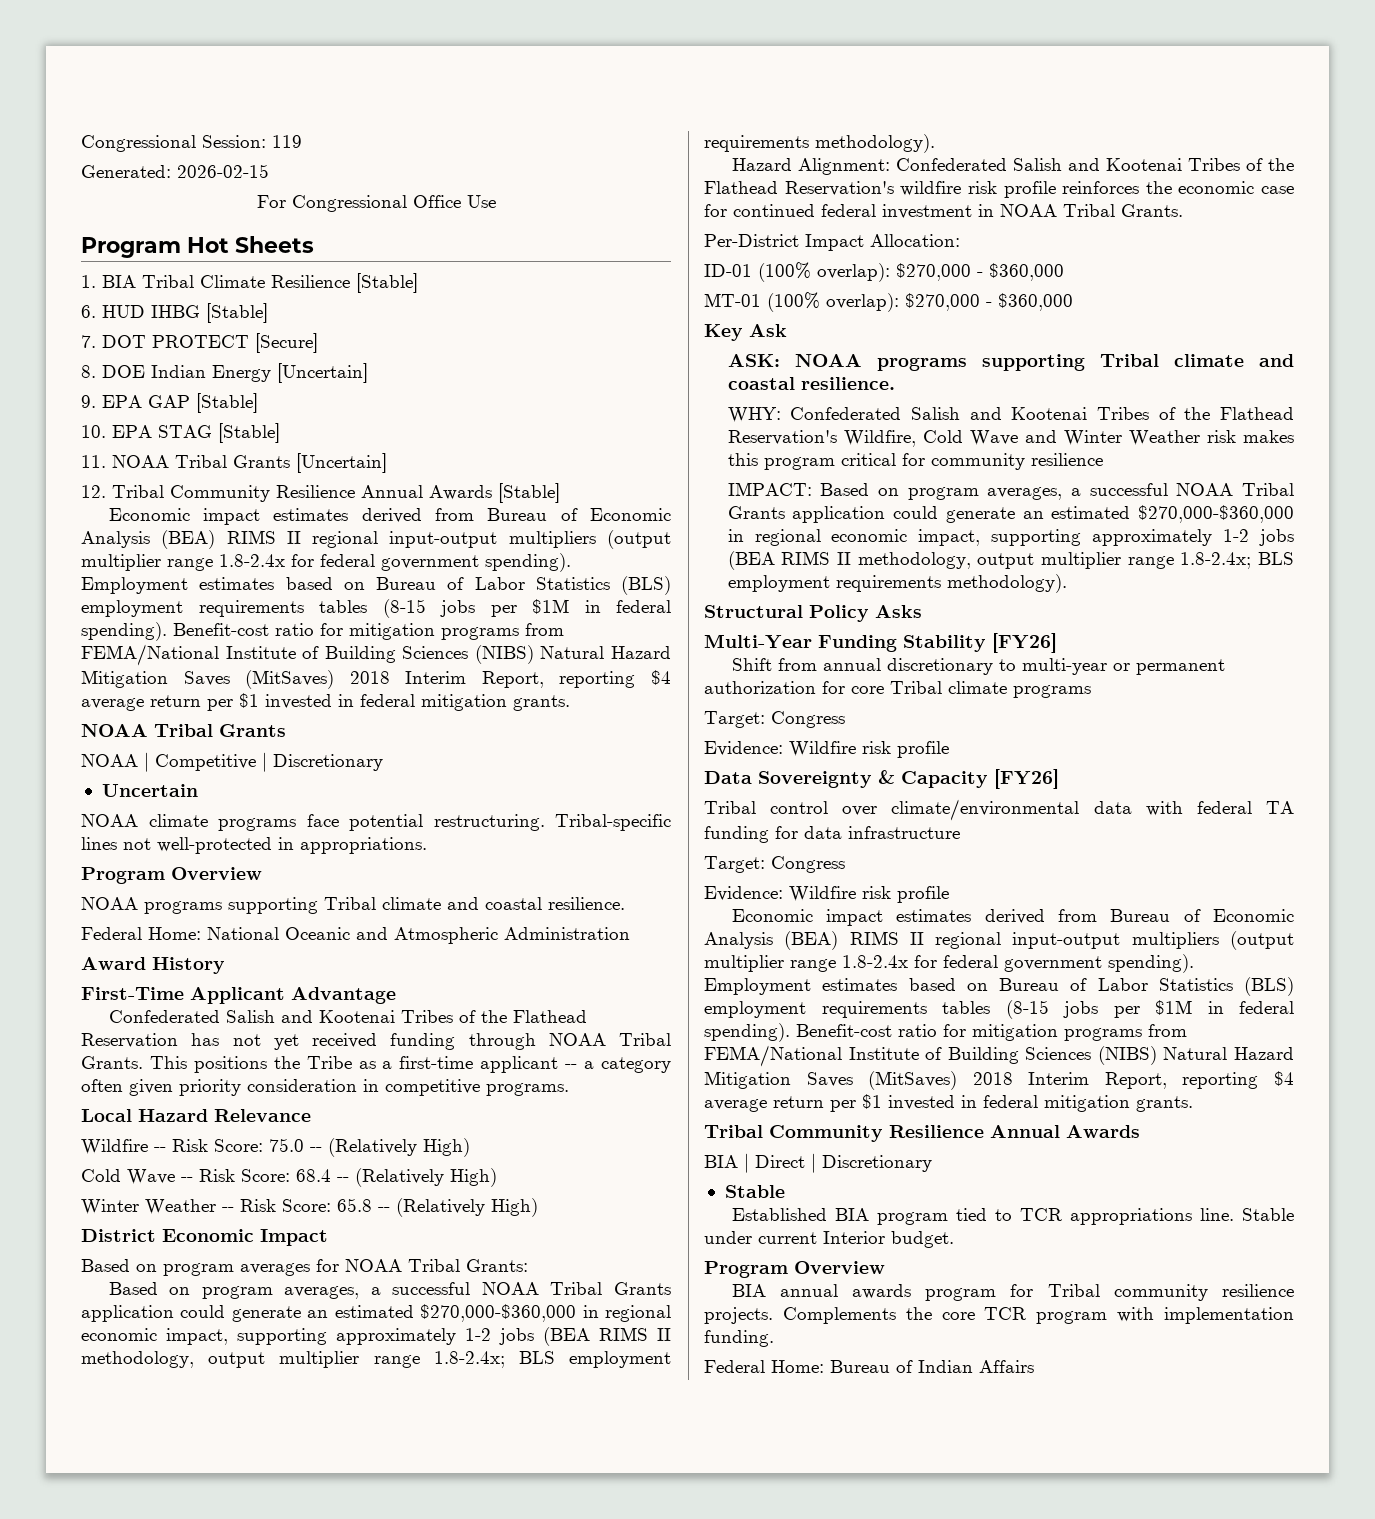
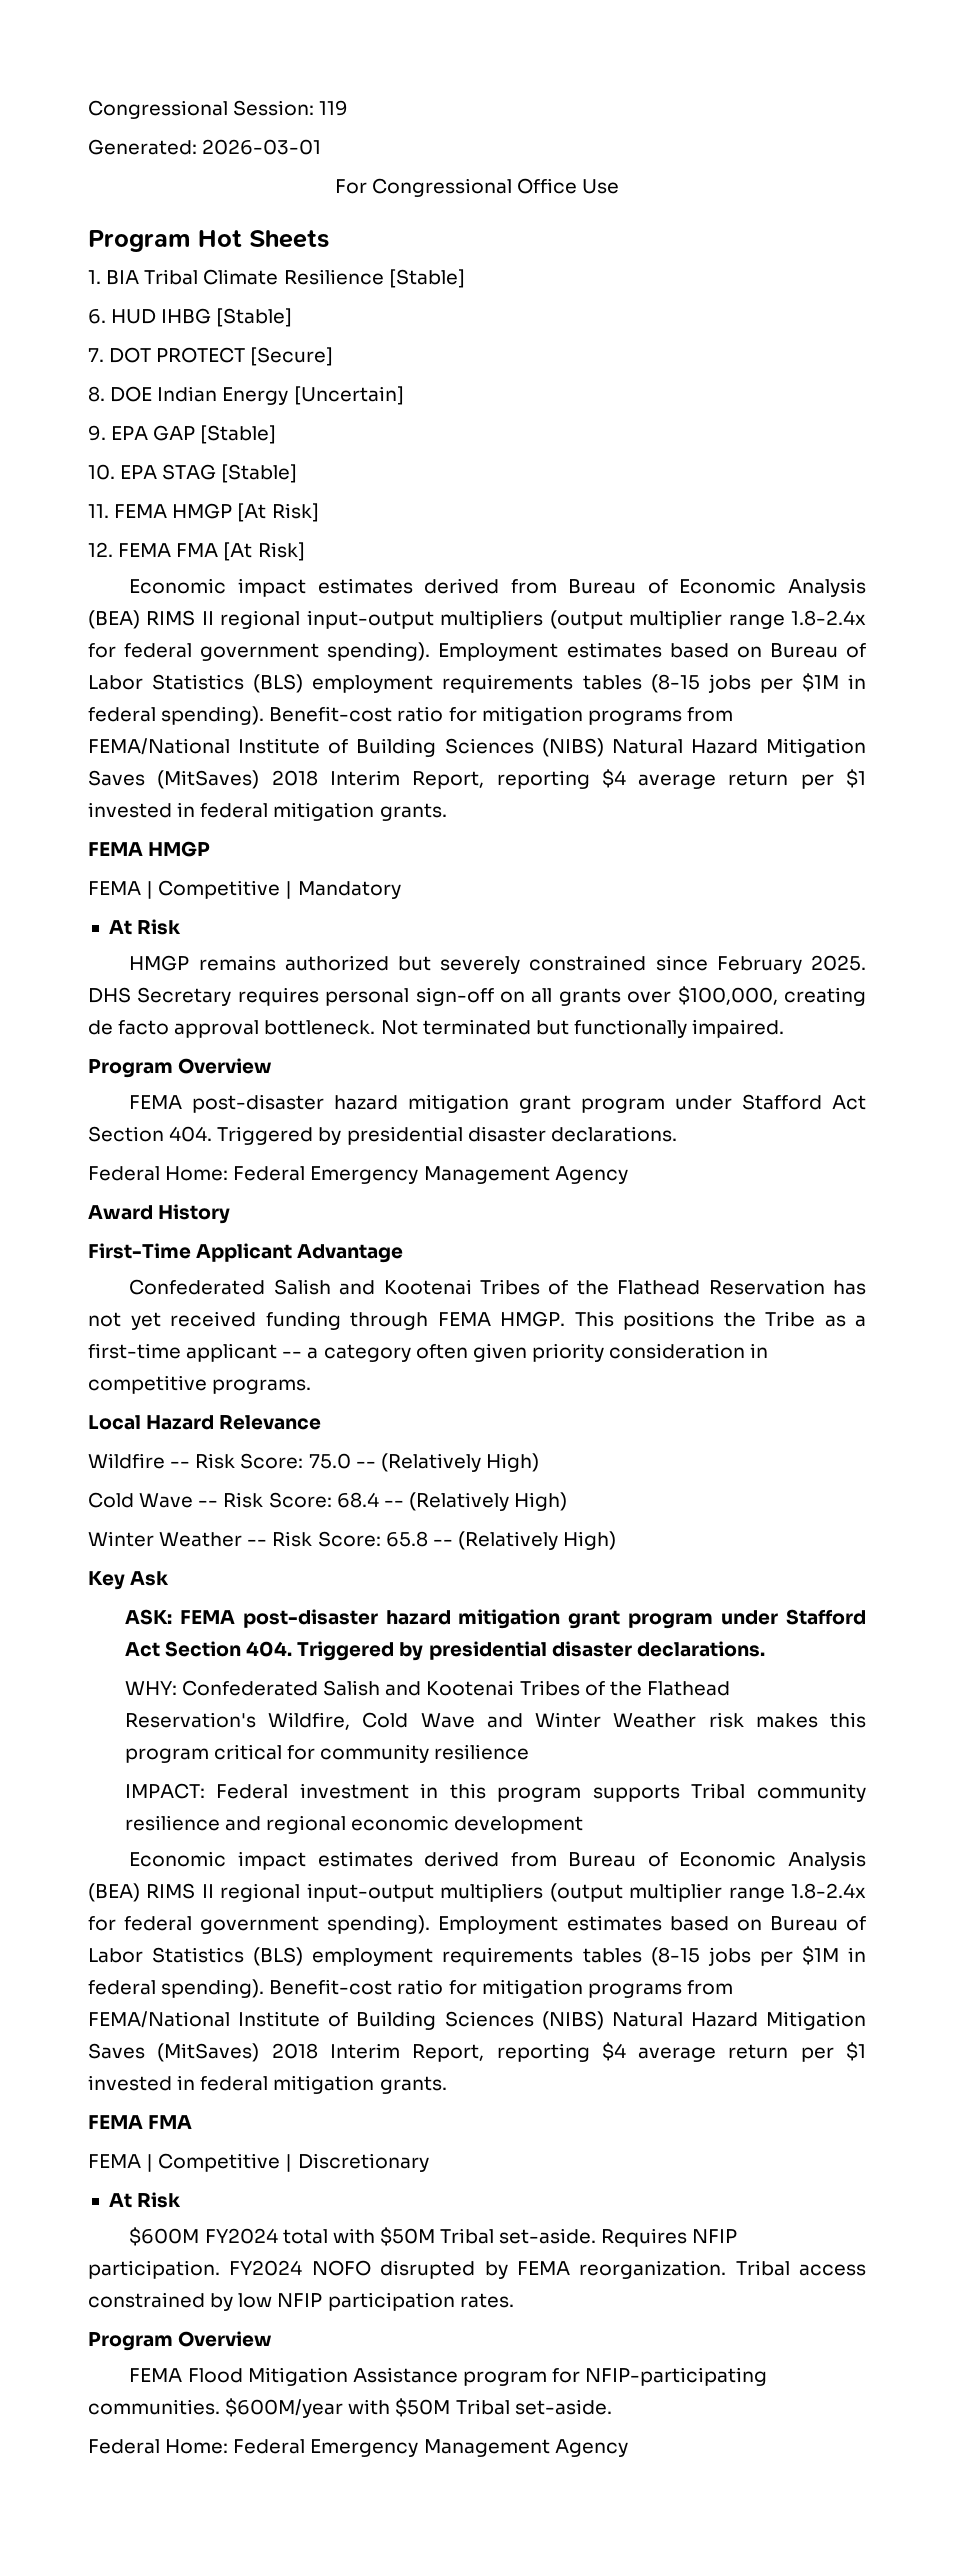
[177,164,269,178] 2026-02-15 -> [202,139,322,155] 2026-03-01
[112,453,387,473] [81,483,560,503] NOAA Tribal Grants [Uncertain] // 12. Tribal Community Resilience Annual Awards [Stable] -> [114,503,319,522] [88,542,305,561] FEMA HMGP [At Risk] // 12. FEMA FMA [At Risk]
[81,724,286,737] [81,752,383,772] [101,784,198,797] [81,814,671,831] [81,837,427,854] [81,867,262,884] [81,897,625,914] [81,927,630,944] NOAA Tribal Grants // NOAA | Competitive | Discretionary // Uncertain // NOAA climate programs face potential restructuring. Tribal-specific lines not well-protected in appropriations. // Program Overview // NOAA programs supporting Tribal climate and coastal resilience. // Federal Home: National Oceanic and Atmospheric Administration -> [88,841,211,857] [88,880,401,899] [108,919,182,935] [129,955,866,974] [88,986,866,1006] [88,1019,785,1038] [88,1058,273,1078] [129,1094,866,1113] [88,1126,677,1145] [88,1166,628,1184] FEMA HMGP // FEMA | Competitive | Mandatory // At Risk // HMGP remains authorized but severely constrained since February 2025. DHS Secretary requires personal sign-off on all grants over $100,000, creating de facto approval bottleneck. Not terminated but functionally impaired. // Program Overview // FEMA post-disaster hazard mitigation grant program under Stafford Act Section 404. Triggered by presidential disaster declarations. // Federal Home: Federal Emergency Management Agency
[548,1033,671,1046] [81,1056,143,1069] NOAA Tribal Grants. -> [437,1311,565,1327] FEMA HMGP.
[81,1229,328,1246] [81,1259,528,1276] [108,1282,672,1299] [81,1304,671,1322] [81,1327,671,1346] [81,1351,672,1368] [704,134,935,153] [731,158,1294,175] [704,181,1294,198] [704,204,1183,219] [704,234,960,251] [704,262,1064,282] [704,292,1073,312] [704,324,787,341] [727,354,1294,371] [727,377,895,390] District Economic Impact // Based on program averages for NOAA Tribal Grants: // Based on program averages, a successful NOAA Tribal Grants application could generate an estimated $270,000-$360,000 in regional economic impact, supporting approximately 1-2 jobs (BEA RIMS II methodology, output multiplier range 1.8-2.4x; BLS employment requirements methodology). // Hazard Alignment: Confederated Salish and Kootenai Tribes of the Flathead Reservation's wildfire risk profile reinforces the economic case for continued federal investment in NOAA Tribal Grants. // Per-District Impact Allocation: // ID-01 (100% overlap): $270,000 - $360,000 // MT-01 (100% overlap): $270,000 - $360,000 // Key Ask // ASK: NOAA programs supporting Tribal climate and coastal resilience. -> [88,1571,170,1590] [124,1609,867,1629] [124,1641,765,1661] Key Ask // ASK: FEMA post-disaster hazard mitigation grant program under Stafford Act Section 404. Triggered by presidential disaster declarations.
[820,483,1294,500] [727,505,1294,523] [727,529,1294,546] [727,551,1294,570] [727,574,1067,593] [704,605,922,622] [704,633,1057,653] [731,658,1225,675] [704,681,1091,698] [704,711,845,728] [704,741,949,758] [704,769,1059,789] [704,799,1294,821] [704,826,960,843] [704,856,845,873] [704,886,949,903] Based on program averages, a successful NOAA Tribal Grants application could generate an estimated $270,000-$360,000 in regional economic impact, supporting approximately 1-2 jobs (BEA RIMS II methodology, output multiplier range 1.8-2.4x; BLS employment requirements methodology). // Structural Policy Asks // Multi-Year Funding Stability [FY26] // Shift from annual discretionary to multi-year or permanent authorization for core Tribal climate programs // Target: Congress // Evidence: Wildfire risk profile // Data Sovereignty & Capacity [FY26] // Tribal control over climate/environmental data with federal TA funding for data infrastructure // Target: Congress // Evidence: Wildfire risk profile -> [216,1783,867,1802] [124,1815,584,1834] Federal investment in this program supports Tribal community resilience and regional economic development
[704,1125,1140,1142] [704,1153,932,1173] [724,1185,785,1198] [731,1208,1294,1225] [704,1231,954,1248] [704,1261,885,1278] [731,1284,1294,1301] [704,1307,1294,1324] [704,1330,774,1347] [704,1360,1034,1373] Tribal Community Resilience Annual Awards // BIA | Direct | Discretionary // Stable // Established BIA program tied to TCR appropriations line. Stable under current Interior budget. // Program Overview // BIA annual awards program for Tribal community resilience projects. Complements the core TCR program with implementation funding. // Federal Home: Bureau of Indian Affairs -> [88,2115,193,2129] [88,2153,429,2172] [108,2192,182,2208] [129,2227,738,2247] [88,2260,866,2279] [88,2292,514,2311] [88,2331,273,2351] [129,2367,768,2386] [88,2398,612,2418] [88,2439,628,2457] FEMA FMA // FEMA | Competitive | Discretionary // At Risk // $600M FY2024 total with $50M Tribal set-aside. Requires NFIP participation. FY2024 NOFO disrupted by FEMA reorganization. Tribal access constrained by low NFIP participation rates. // Program Overview // FEMA Flood Mitigation Assistance program for NFIP-participating communities. $600M/year with $50M Tribal set-aside. // Federal Home: Federal Emergency Management Agency

